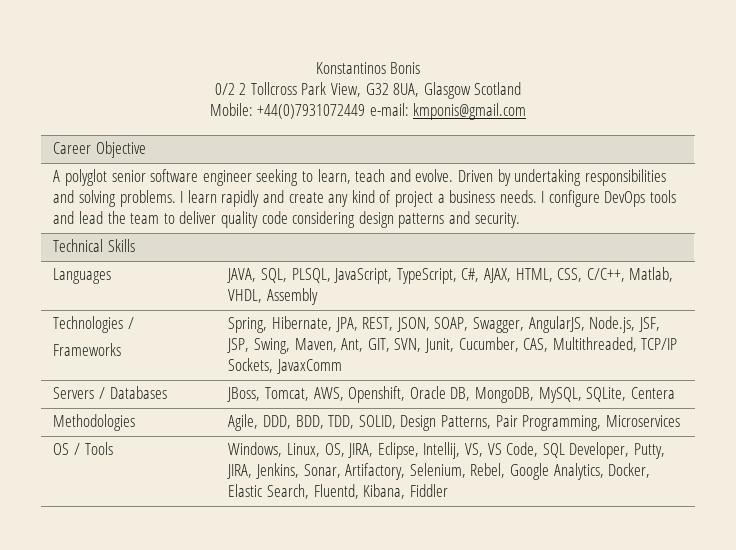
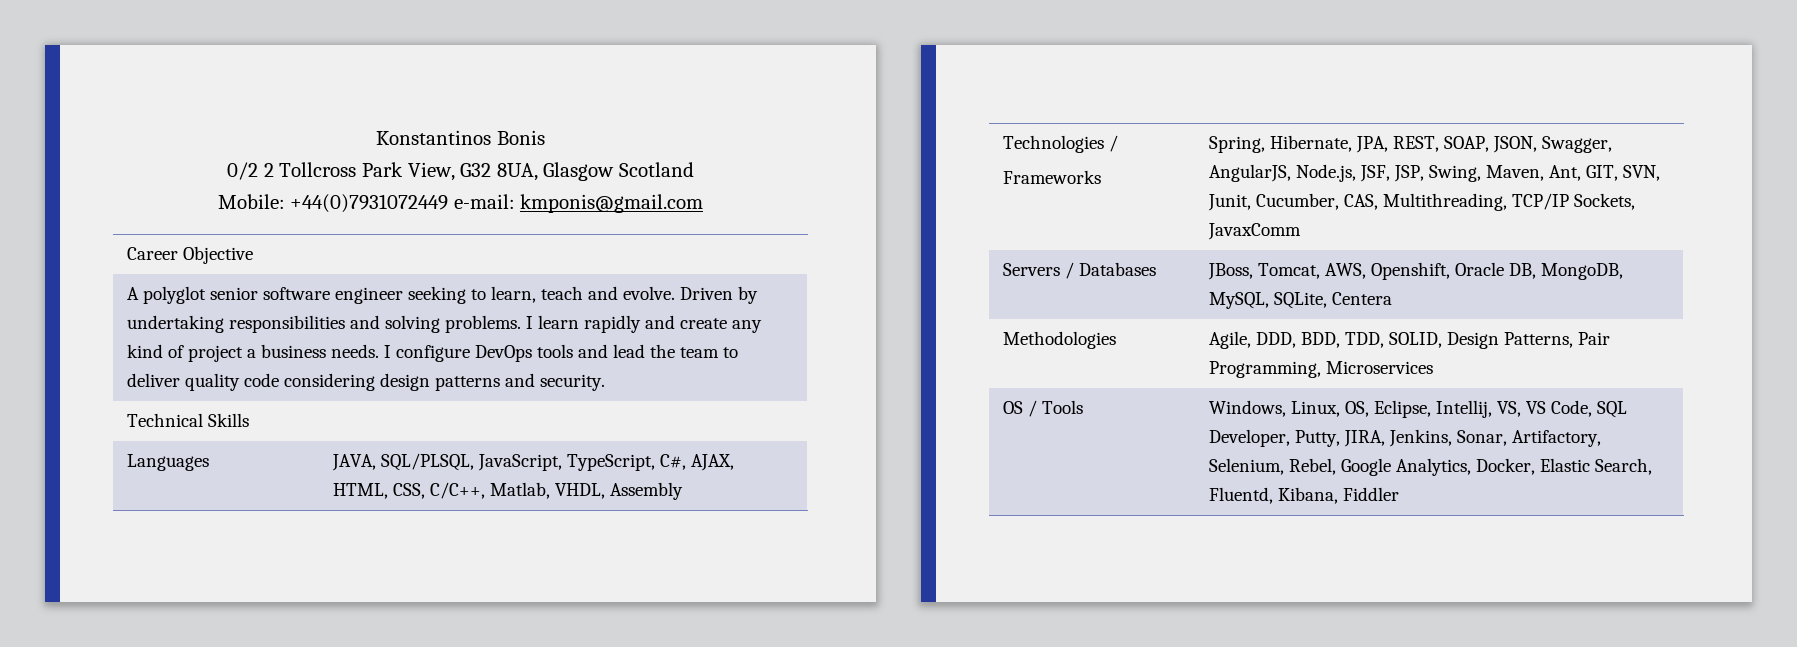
[261,268,331,283] SQL, PLSQL, -> [381,453,475,471] SQL/PLSQL,
[396,317,469,332] JSON, SOAP, -> [1444,136,1538,153] SOAP, JSON,
[552,337,637,352] Multithreaded, -> [1383,193,1508,211] Multithreading,
[348,443,374,458] JIRA, -> (1370, 409) none

